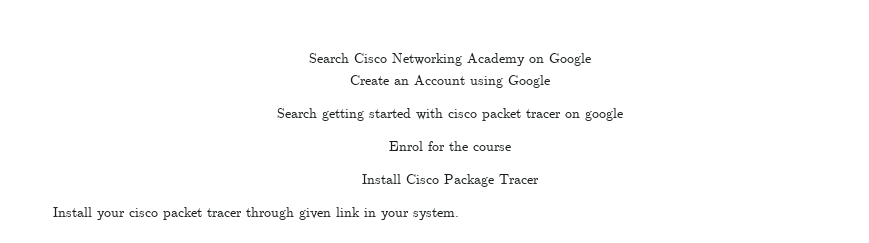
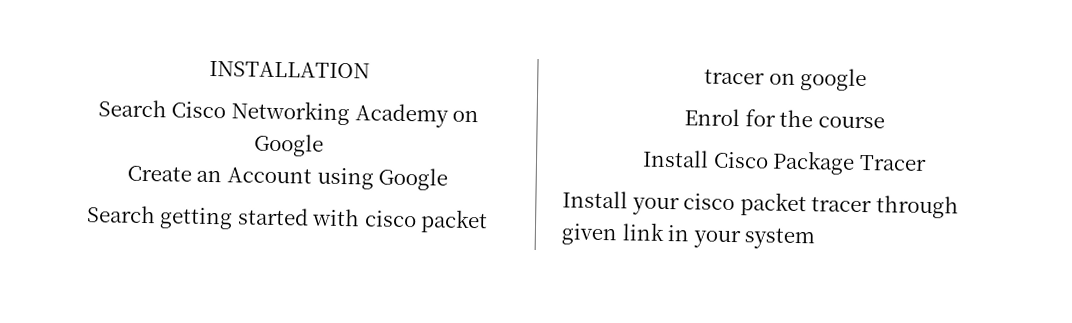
(308, 58) none -> [209,60,370,79] INSTALLATION //
[413,208,459,220] system. -> [744,227,817,250] system

